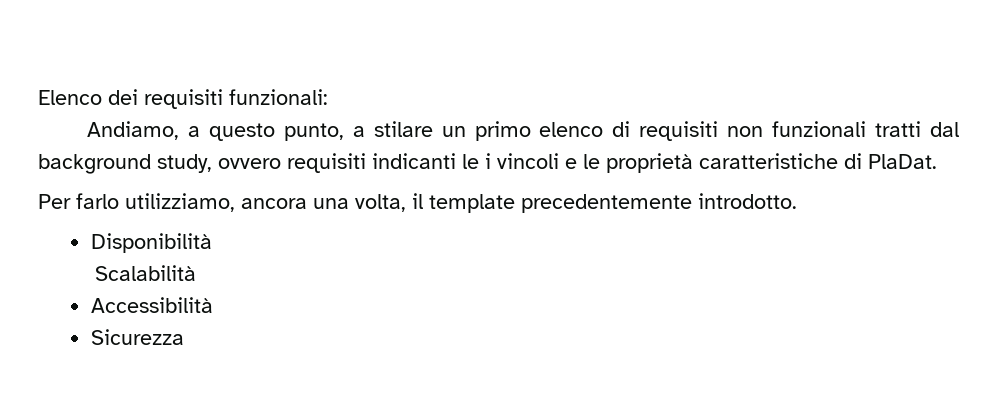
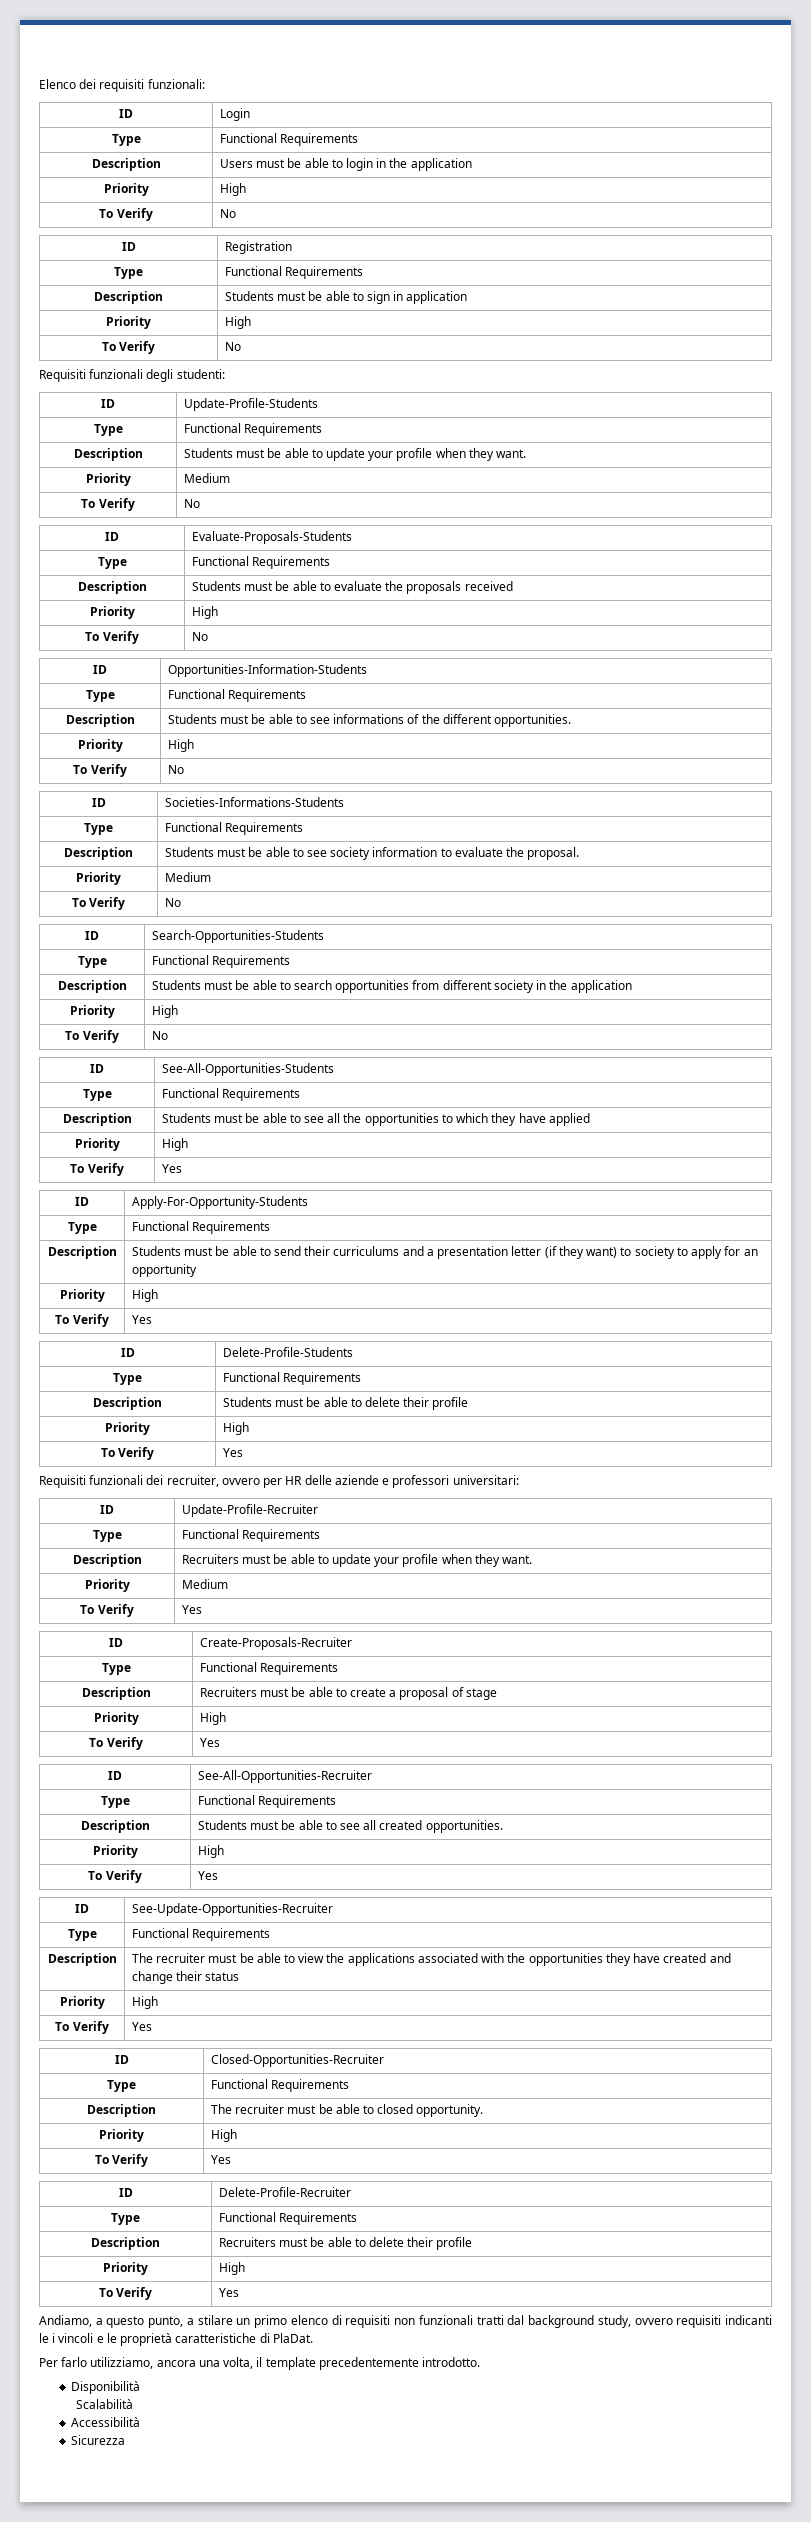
(328, 97) none -> [119,109,133,118] [219,108,250,121] [111,134,141,146] [219,133,359,146] [91,158,161,171] [219,158,472,171] [103,183,149,196] [219,183,246,196] [99,208,153,221] [219,209,236,218] [121,242,136,251] [224,241,292,254] [114,267,143,279] [224,266,364,279] [94,291,163,304] [224,291,468,304] [106,316,151,329] [224,316,251,329] [101,341,156,354] [224,342,241,351] [39,369,225,382] [101,399,115,408] [183,398,318,411] [93,424,123,436] [183,423,323,436] [73,448,143,461] [183,448,527,461] [85,473,131,486] [183,473,230,483] [81,498,135,511] [183,499,200,508] [105,532,119,541] [191,531,352,544] [97,557,127,569] [191,556,331,569] [77,581,147,594] [191,581,513,594] [89,606,135,619] [191,606,218,619] [85,631,139,644] [191,632,208,641] [93,665,107,674] [167,664,367,677] [85,690,115,702] [167,689,307,702] [65,714,135,727] [167,714,572,727] [77,739,123,752] [167,739,194,752] [73,764,127,777] [167,765,184,774] [91,798,106,807] [164,797,344,807] [84,823,113,835] [164,822,304,835] [64,847,133,860] [164,847,580,860] [76,872,121,885] [164,872,211,882] [71,897,126,910] [164,898,181,907] [85,931,99,940] [151,930,324,943] [77,956,107,968] [151,955,291,968] [57,980,127,993] [151,980,632,993] [69,1005,115,1018] [151,1005,178,1018] [65,1030,119,1043] [151,1031,168,1040] [90,1064,104,1073] [161,1063,334,1076] [82,1089,112,1101] [161,1088,301,1101] [62,1113,132,1126] [161,1113,590,1126] [74,1138,120,1151] [161,1138,188,1151] [70,1163,124,1176] [161,1164,182,1173] [75,1197,89,1206] [131,1196,308,1209] [67,1222,97,1234] [131,1221,271,1234] [47,1246,117,1259] [131,1246,758,1259] [131,1264,197,1277] [59,1289,105,1302] [131,1289,158,1302] [55,1314,109,1327] [131,1315,152,1324] [120,1348,135,1357] [222,1347,353,1357] [113,1373,142,1385] [222,1372,362,1385] [93,1397,162,1410] [222,1397,469,1410] [105,1422,150,1435] [222,1422,249,1435] [100,1447,155,1460] [222,1448,243,1457] [39,1475,519,1488] [100,1505,114,1514] [181,1504,318,1517] [92,1530,122,1542] [181,1529,321,1542] [72,1554,142,1567] [181,1554,533,1567] [84,1579,130,1592] [181,1579,228,1589] [80,1604,134,1617] [181,1605,202,1614] [109,1638,123,1647] [199,1637,352,1650] [101,1663,131,1675] [199,1662,339,1675] [81,1687,151,1700] [199,1687,497,1700] [93,1712,139,1725] [199,1712,226,1725] [89,1737,143,1750] [199,1738,220,1747] [108,1771,122,1780] [197,1770,372,1783] [100,1796,130,1808] [197,1795,337,1808] [80,1820,150,1833] [197,1820,503,1833] [92,1845,138,1858] [197,1845,224,1858] [88,1870,142,1883] [197,1871,218,1880] [75,1904,89,1913] [131,1903,333,1916] [67,1929,97,1941] [131,1928,271,1941] [47,1953,117,1966] [131,1953,731,1966] [131,1971,240,1984] [59,1996,105,2009] [131,1996,158,2009] [55,2021,109,2034] [131,2022,152,2031] [114,2055,129,2064] [210,2054,384,2067] [107,2080,136,2092] [210,2079,350,2092] [87,2104,156,2117] [210,2104,484,2117] [99,2129,144,2142] [210,2129,237,2142] [94,2154,149,2167] [210,2155,231,2164] [118,2188,133,2197] [218,2187,351,2197] [111,2213,140,2225] [218,2212,358,2225] [91,2237,160,2250] [218,2237,473,2250] [103,2262,148,2275] [218,2262,245,2275] [98,2287,153,2300] [218,2288,239,2297] // ID | Login // Type | Functional Requirements // Description | Users must be able to login in the application // Priority | High // To Verify | No // ID | Registration // Type | Functional Requirements // Description | Students must be able to sign in application // Priority | High // To Verify | No // Requisiti funzionali degli studenti: // ID | Update-Profile-Students // Type | Functional Requirements // Description | Students must be able to update your profile when they want. // Priority | Medium // To Verify | No // ID | Evaluate-Proposals-Students // Type | Functional Requirements // Description | Students must be able to evaluate the proposals received // Priority | High // To Verify | No // ID | Opportunities-Information-Students // Type | Functional Requirements // Description | Students must be able to see informations of the different opportunities. // Priority | High // To Verify | No // ID | Societies-Informations-Students // Type | Functional Requirements // Description | Students must be able to see society information to evaluate the proposal. // Priority | Medium // To Verify | No // ID | Search-Opportunities-Students // Type | Functional Requirements // Description | Students must be able to search opportunities from different society in the application // Priority | High // To Verify | No // ID | See-All-Opportunities-Students // Type | Functional Requirements // Description | Students must be able to see all the opportunities to which they have applied // Priority | High // To Verify | Yes // ID | Apply-For-Opportunity-Students // Type | Functional Requirements // Description | Students must be able to send their curriculums and a presentation letter (if they want) to society to apply for an opportunity // Priority | High // To Verify | Yes // ID | Delete-Profile-Students // Type | Functional Requirements // Description | Students must be able to delete their profile // Priority | High // To Verify | Yes // Requisiti funzionali dei recruiter, ovvero per HR delle aziende e professori universitari: // ID | Update-Profile-Recruiter // Type | Functional Requirements // Description | Recruiters must be able to update your profile when they want. // Priority | Medium // To Verify | Yes // ID | Create-Proposals-Recruiter // Type | Functional Requirements // Description | Recruiters must be able to create a proposal of stage // Priority | High // To Verify | Yes // ID | See-All-Opportunities-Recruiter // Type | Functional Requirements // Description | Students must be able to see all created opportunities. // Priority | High // To Verify | Yes // ID | See-Update-Opportunities-Recruiter // Type | Functional Requirements // Description | The recruiter must be able to view the applications associated with the opportunities they have created and change their status // Priority | High // To Verify | Yes // ID | Closed-Opportunities-Recruiter // Type | Functional Requirements // Description | The recruiter must be able to closed opportunity. // Priority | High // To Verify | Yes // ID | Delete-Profile-Recruiter // Type | Functional Requirements // Description | Recruiters must be able to delete their profile // Priority | High // To Verify | Yes

